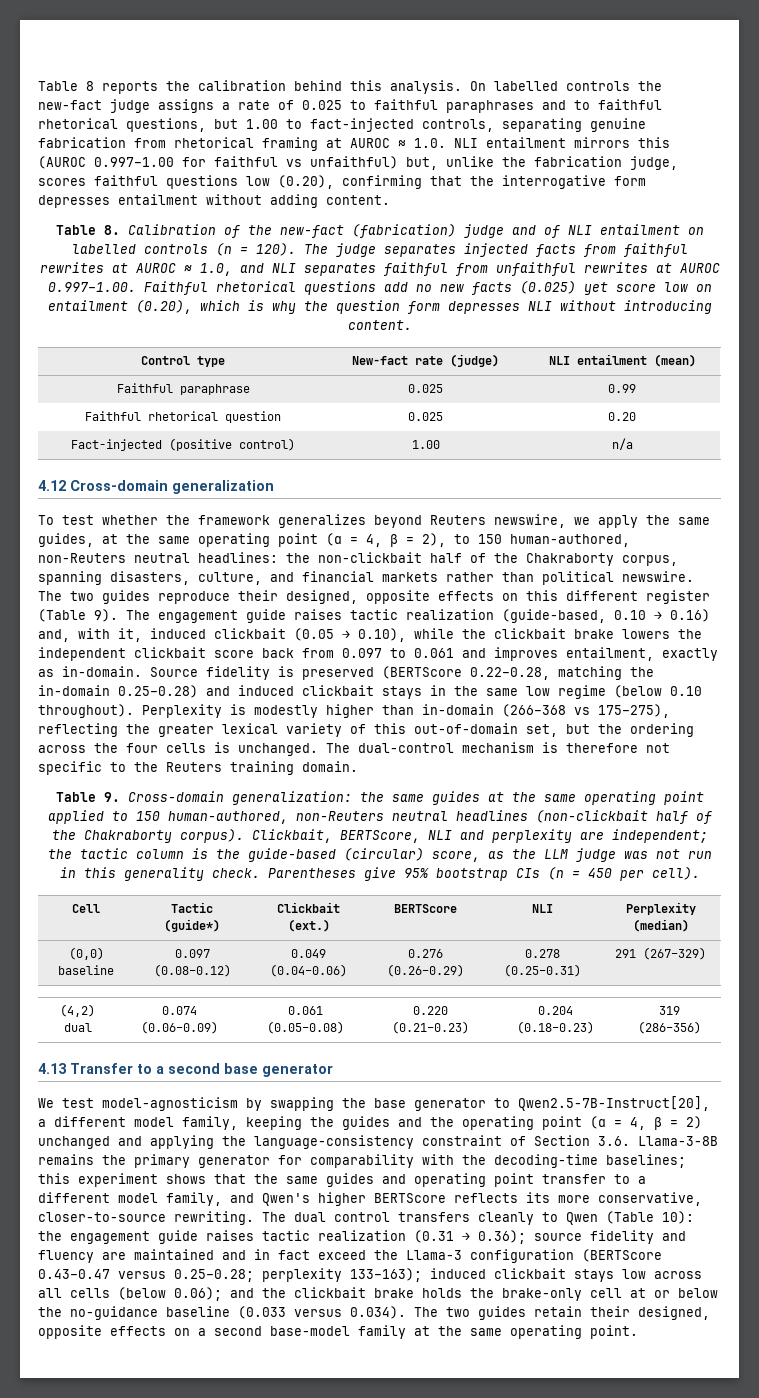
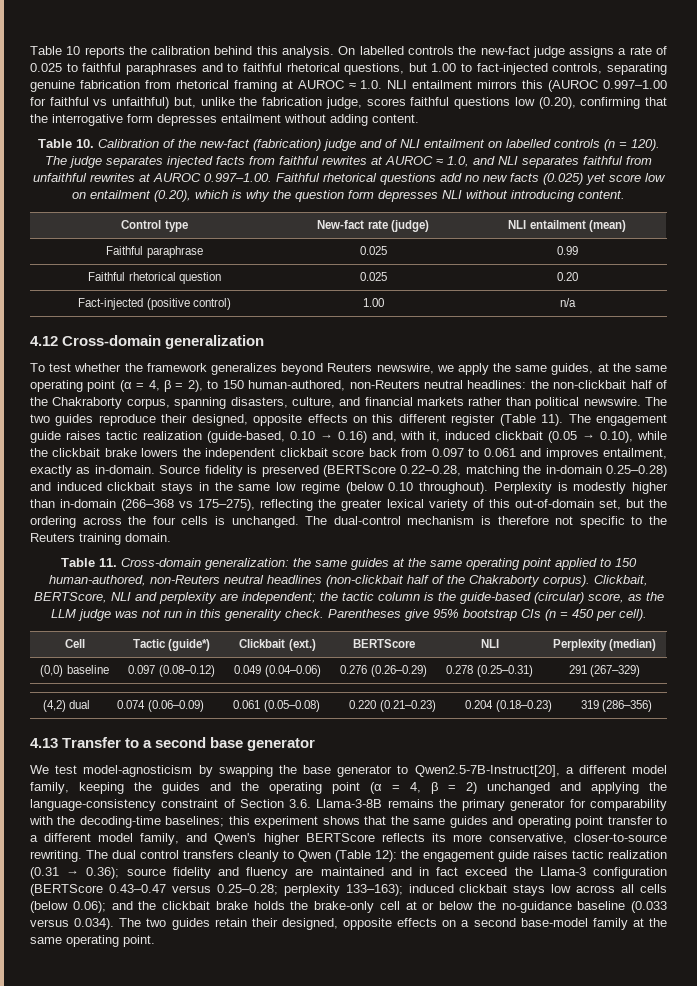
[38,81,94,91] Table 8 -> [30,46,81,55] Table 10
[103,225,120,235] 8. -> [75,139,94,148] 10.
[94,609,118,622] 9). -> [541,414,564,426] 11).
[103,792,120,802] 9. -> [99,558,117,567] 11.
[662,1211,694,1224] 10): -> [375,850,397,862] 12):

